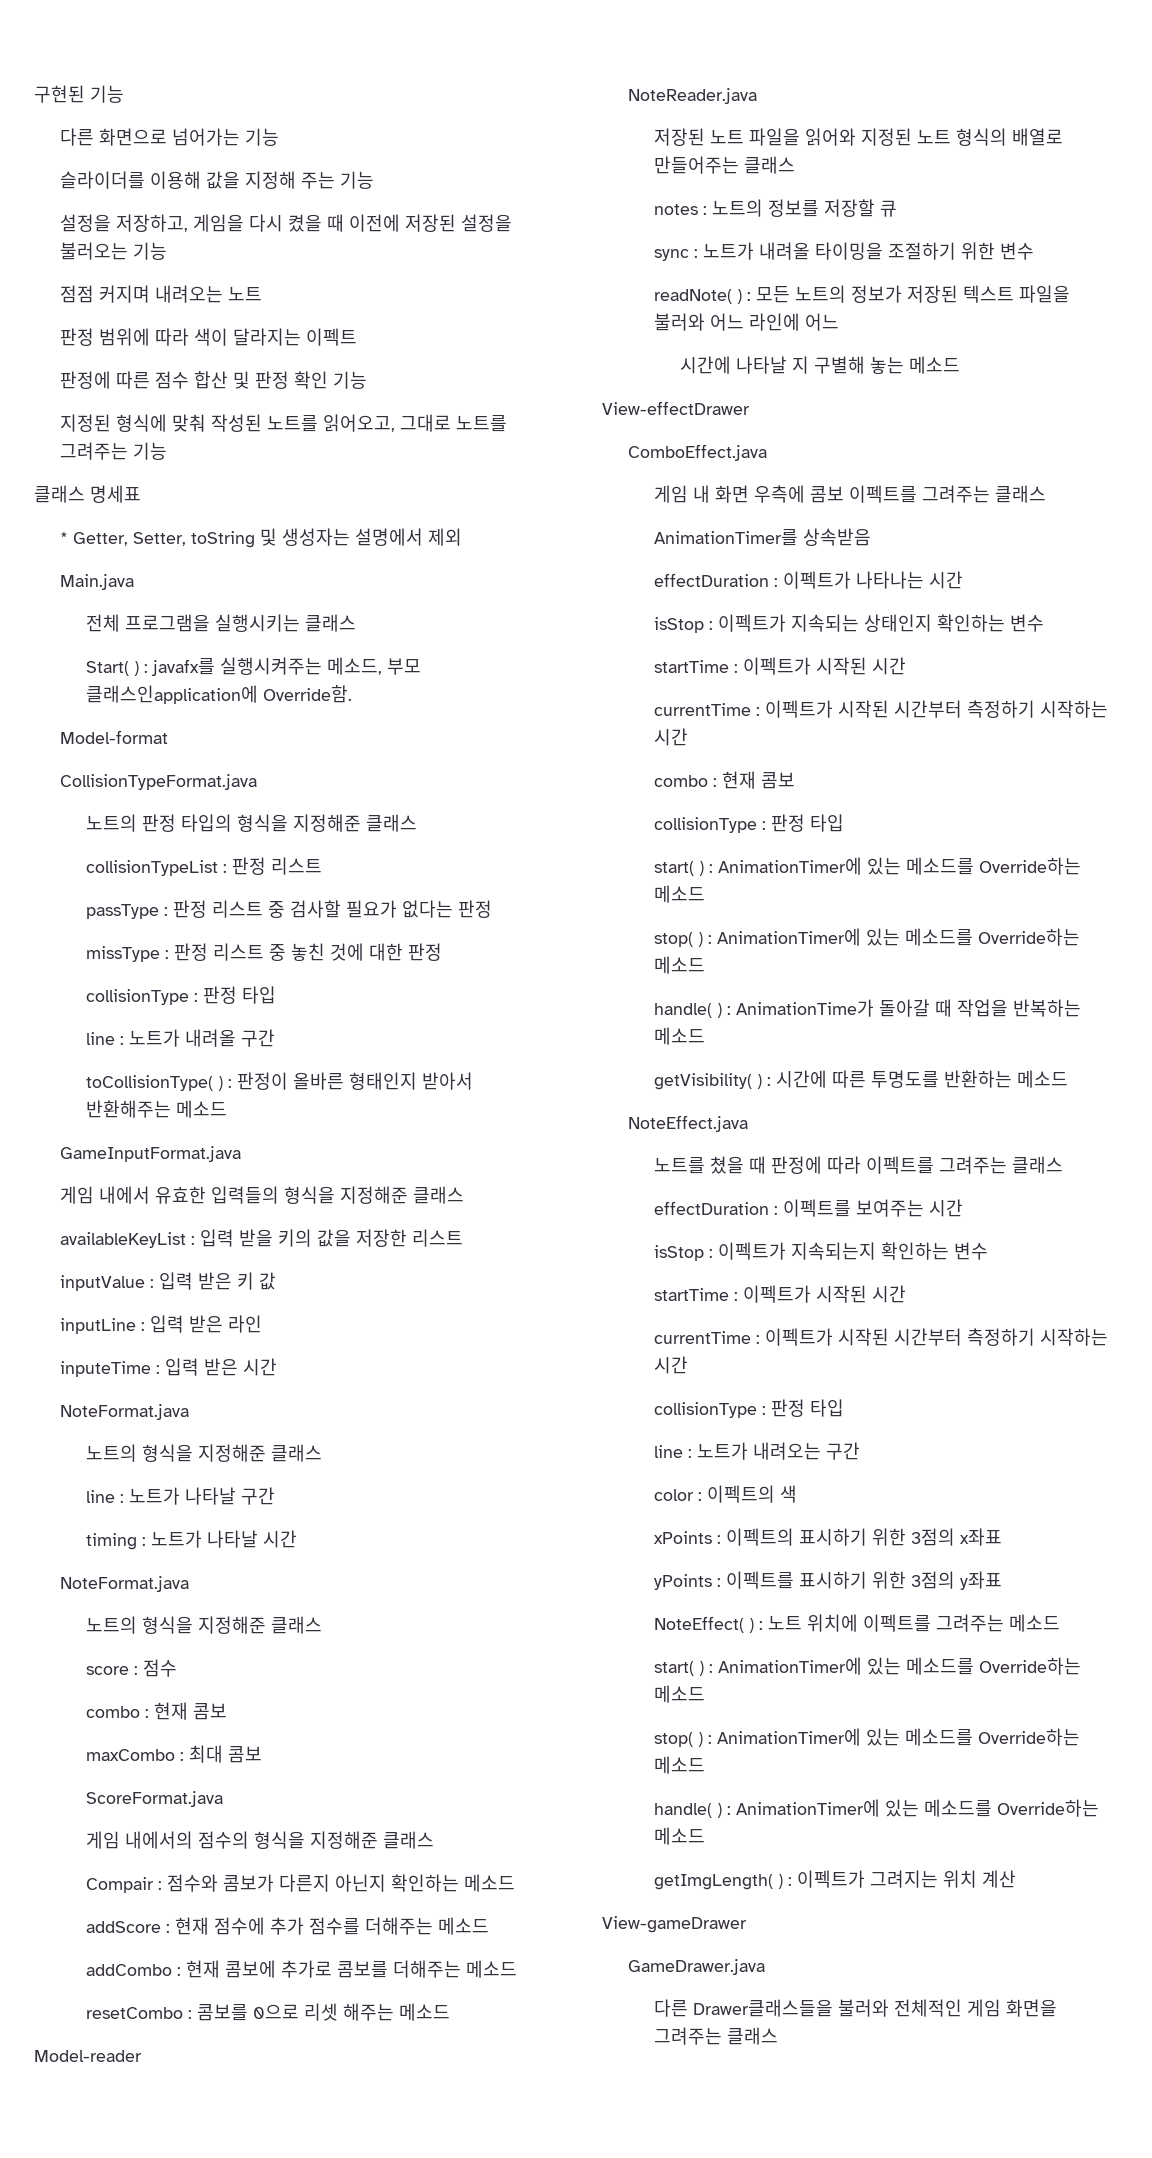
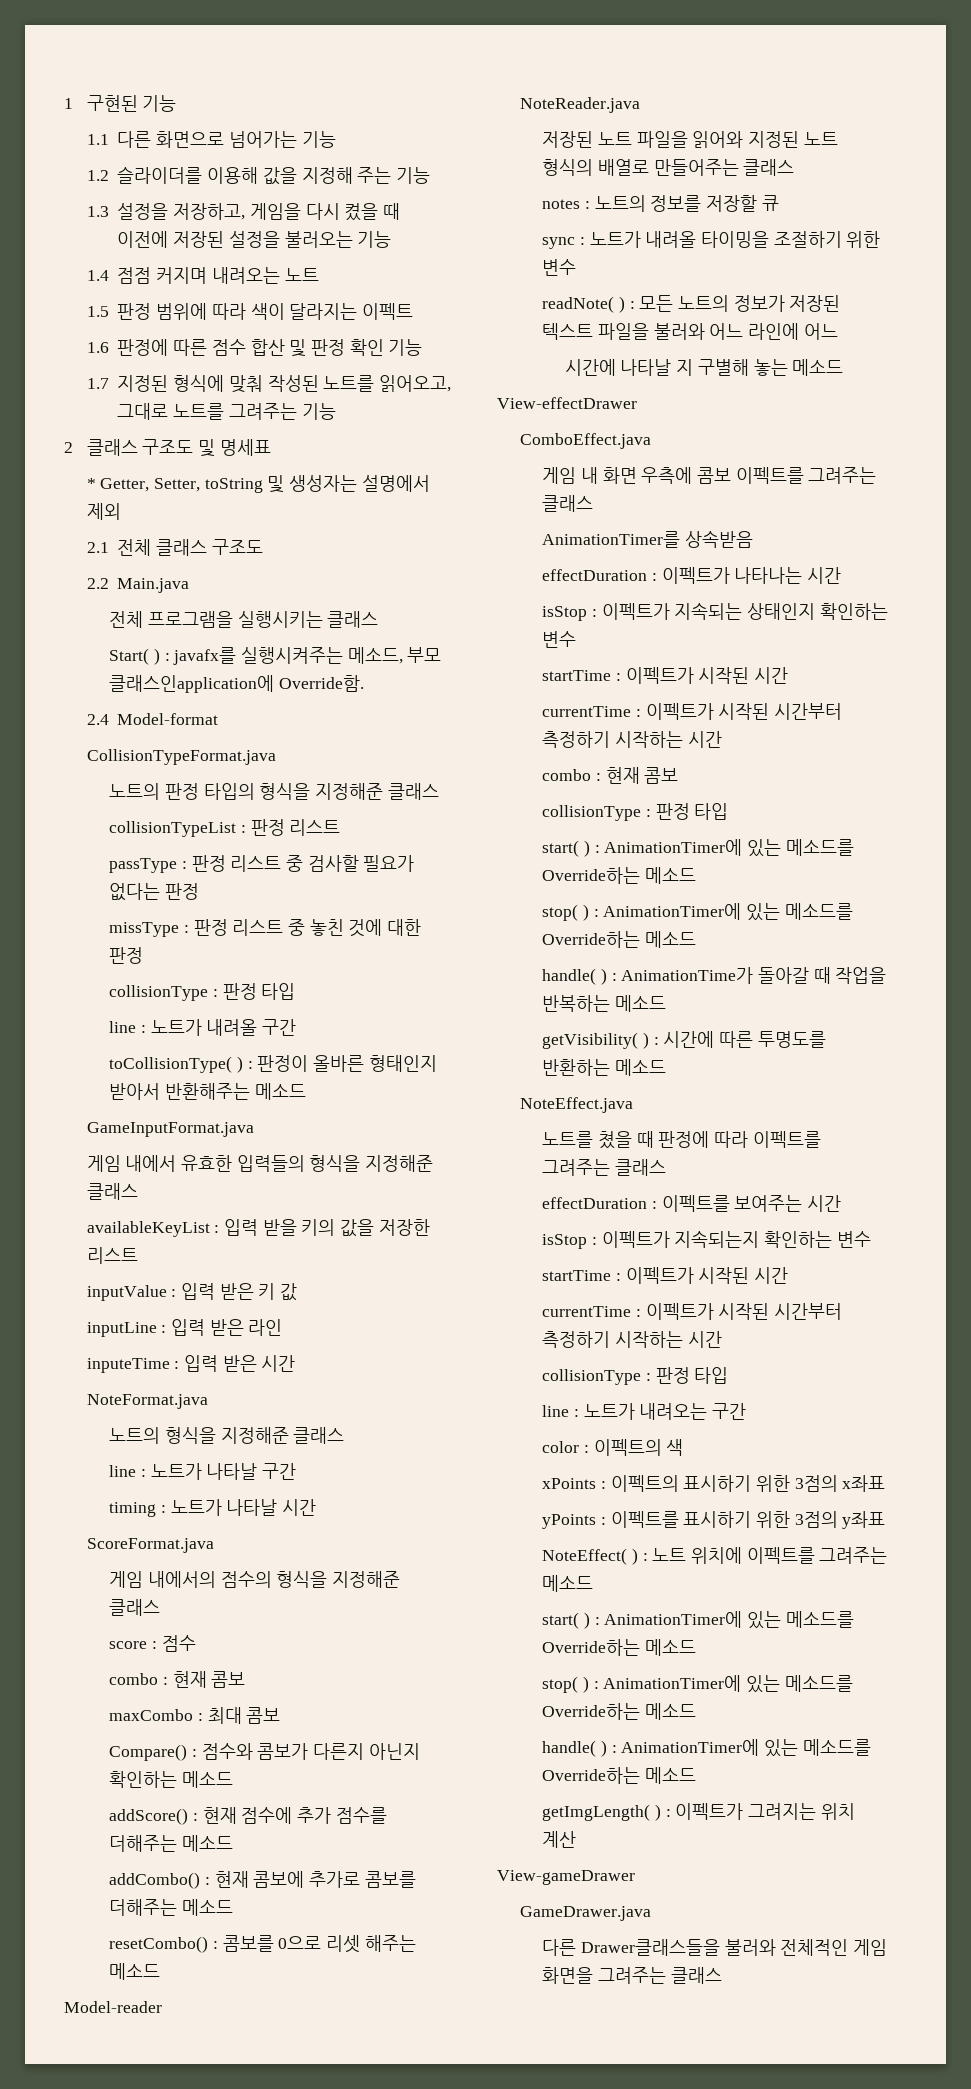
(34, 94) none -> [64,98,73,109] 1
(124, 94) none -> [86,134,109,145] 1.1
(279, 137) none -> [86,170,109,181] 1.2
(374, 180) none -> [86,206,109,217] 1.3
(167, 251) none -> [86,270,109,281] 1.4
(262, 293) none -> [86,306,109,317] 1.5
(357, 337) none -> [86,342,109,353] 1.6
(367, 380) none -> [86,378,109,389] 1.7
[34,485,85,503] 클래스 -> [64,439,216,457] 2 클래스 구조도 및
(462, 537) none -> [86,539,263,556] [86,578,109,589] 2.1 전체 클래스 구조도 // 2.2
(352, 694) none -> [86,714,109,725] 2.4
[59,1576,189,1592] [85,1616,137,1634] NoteFormat.java // 노트의 -> [86,1538,214,1553] [109,1571,272,1588] ScoreFormat.java // 게임 내에서의 점수의
[85,1791,223,1807] [85,1831,434,1849] [85,1877,154,1893] ScoreFormat.java // 게임 내에서의 점수의 형식을 지정해준 클래스 // Compair -> [109,1744,188,1761] Compare()
[85,1921,161,1933] addScore -> [109,1808,189,1825] addScore()
[85,1964,172,1976] addCombo -> [109,1872,201,1889] addCombo()
[85,2007,183,2019] resetCombo -> [109,1936,209,1953] resetCombo()

